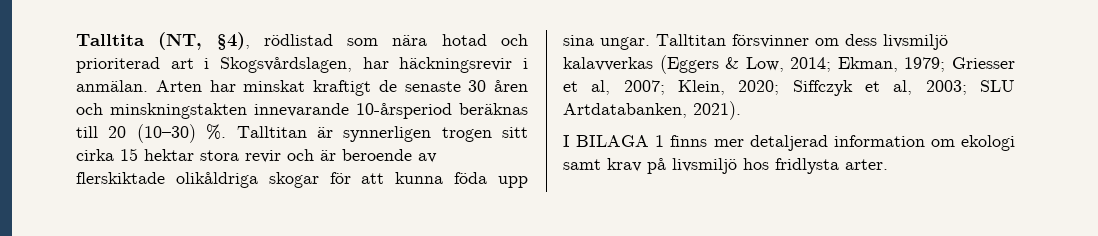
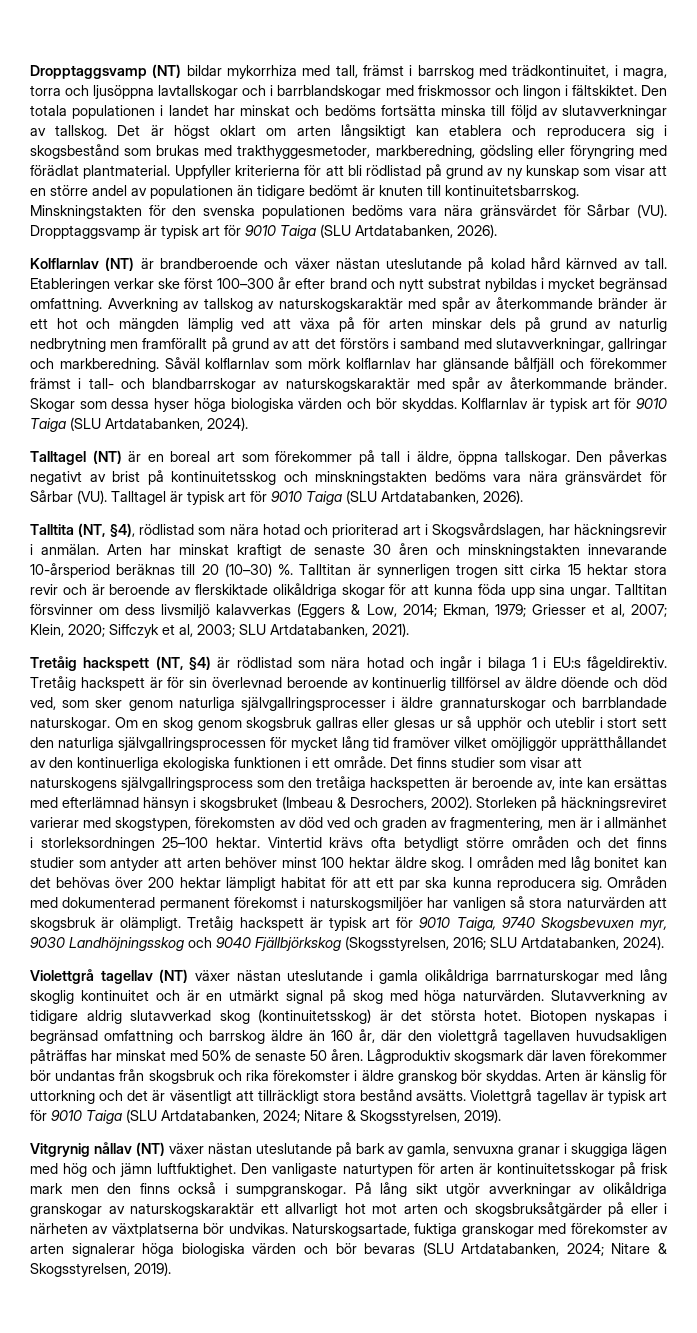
(76, 40) none -> [30,64,667,79] [30,85,668,99] [30,105,667,119] [30,124,667,139] [30,144,667,159] [30,164,667,179] [30,185,579,199] [30,204,668,219] [30,224,497,239] [30,257,667,272] [30,277,667,292] [30,297,667,312] [30,317,667,332] [30,337,667,352] [30,357,667,372] [30,377,667,392] [30,398,669,412] [30,417,248,432] [30,450,668,465] [30,470,667,485] [30,490,523,505] Dropptaggsvamp (NT) bildar mykorrhiza med tall, främst i barrskog med trädkontinuitet, i magra, torra och ljusöppna lavtallskogar och i barrblandskogar med friskmossor och lingon i fältskiktet. Den totala populationen i landet har minskat och bedöms fortsätta minska till följd av slutavverkningar av tallskog. Det är högst oklart om arten långsiktigt kan etablera och reproducera sig i skogsbestånd som brukas med trakthyggesmetoder, markberedning, gödsling eller föryngring med förädlat plantmaterial. Uppfyller kriterierna för att bli rödlistad på grund av ny kunskap som visar att en större andel av populationen än tidigare bedömt är knuten till kontinuitetsbarrskog. Minskningstakten för den svenska populationen bedöms vara nära gränsvärdet för Sårbar (VU). Dropptaggsvamp är typisk art för 9010 Taiga (SLU Artdatabanken, 2026). // Kolflarnlav (NT) är brandberoende och växer nästan uteslutande på kolad hård kärnved av tall. Etableringen verkar ske först 100–300 år efter brand och nytt substrat nybildas i mycket begränsad omfattning. Avverkning av tallskog av naturskogskaraktär med spår av återkommande bränder är ett hot och mängden lämplig ved att växa på för arten minskar dels på grund av naturlig nedbrytning men framförallt på grund av att det förstörs i samband med slutavverkningar, gallringar och markberedning. Såväl kolflarnlav som mörk kolflarnlav har glänsande bålfjäll och förekommer främst i tall- och blandbarrskogar av naturskogskaraktär med spår av återkommande bränder. Skogar som dessa hyser höga biologiska värden och bör skyddas. Kolflarnlav är typisk art för 9010 Taiga (SLU Artdatabanken, 2024). // Talltagel (NT) är en boreal art som förekommer på tall i äldre, öppna tallskogar. Den påverkas negativt av brist på kontinuitetsskog och minskningstakten bedöms vara nära gränsvärdet för Sårbar (VU). Talltagel är typisk art för 9010 Taiga (SLU Artdatabanken, 2026). //
[563,135,1015,151] [563,158,888,174] I BILAGA 1 finns mer detaljerad information om ekologi samt krav på livsmiljö hos fridlysta arter. -> [30,656,667,671] [30,676,668,691] [30,697,667,711] [30,716,667,731] [30,736,667,751] [30,756,582,771] [30,776,667,791] [30,796,667,811] [30,817,667,831] [30,836,667,851] [30,856,667,871] [30,876,667,891] [30,896,668,911] [30,916,667,931] [30,936,664,951] [30,969,667,984] [30,989,668,1004] [30,1009,667,1024] [30,1029,667,1044] [30,1049,667,1064] [30,1069,668,1084] [30,1089,667,1104] [30,1109,501,1124] [30,1142,667,1157] [30,1162,669,1177] [30,1182,668,1197] [30,1202,667,1217] [30,1223,668,1237] [30,1242,668,1257] [30,1262,171,1277] Tretåig hackspett (NT, §4) är rödlistad som nära hotad och ingår i bilaga 1 i EU:s fågeldirektiv. Tretåig hackspett är för sin överlevnad beroende av kontinuerlig tillförsel av äldre döende och död ved, som sker genom naturliga självgallringsprocesser i äldre grannaturskogar och barrblandade naturskogar. Om en skog genom skogsbruk gallras eller glesas ur så upphör och uteblir i stort sett den naturliga självgallringsprocessen för mycket lång tid framöver vilket omöjliggör upprätthållandet av den kontinuerliga ekologiska funktionen i ett område. Det finns studier som visar att naturskogens självgallringsprocess som den tretåiga hackspetten är beroende av, inte kan ersättas med efterlämnad hänsyn i skogsbruket (Imbeau & Desrochers, 2002). Storleken på häckningsreviret varierar med skogstypen, förekomsten av död ved och graden av fragmentering, men är i allmänhet i storleksordningen 25–100 hektar. Vintertid krävs ofta betydligt större områden och det finns studier som antyder att arten behöver minst 100 hektar äldre skog. I områden med låg bonitet kan det behövas över 200 hektar lämpligt habitat för att ett par ska kunna reproducera sig. Områden med dokumenterad permanent förekomst i naturskogsmiljöer har vanligen så stora naturvärden att skogsbruk är olämpligt. Tretåig hackspett är typisk art för 9010 Taiga, 9740 Skogsbevuxen myr, 9030 Landhöjningsskog och 9040 Fjällbjörkskog (Skogsstyrelsen, 2016; SLU Artdatabanken, 2024). // Violettgrå tagellav (NT) växer nästan uteslutande i gamla olikåldriga barrnaturskogar med lång skoglig kontinuitet och är en utmärkt signal på skog med höga naturvärden. Slutavverkning av tidigare aldrig slutavverkad skog (kontinuitetsskog) är det största hotet. Biotopen nyskapas i begränsad omfattning och barrskog äldre än 160 år, där den violettgrå tagellaven huvudsakligen påträffas har minskat med 50% de senaste 50 åren. Lågproduktiv skogsmark där laven förekommer bör undantas från skogsbruk och rika förekomster i äldre granskog bör skyddas. Arten är känslig för uttorkning och det är väsentligt att tillräckligt stora bestånd avsätts. Violettgrå tagellav är typisk art för 9010 Taiga (SLU Artdatabanken, 2024; Nitare & Skogsstyrelsen, 2019). // Vitgrynig nållav (NT) växer nästan uteslutande på bark av gamla, senvuxna granar i skuggiga lägen med hög och jämn luftfuktighet. Den vanligaste naturtypen för arten är kontinuitetsskogar på frisk mark men den finns också i sumpgranskogar. På lång sikt utgör avverkningar av olikåldriga granskogar av naturskogskaraktär ett allvarligt hot mot arten och skogsbruksåtgärder på eller i närheten av växtplatserna bör undvikas. Naturskogsartade, fuktiga granskogar med förekomster av arten signalerar höga biologiska värden och bör bevaras (SLU Artdatabanken, 2024; Nitare & Skogsstyrelsen, 2019).

